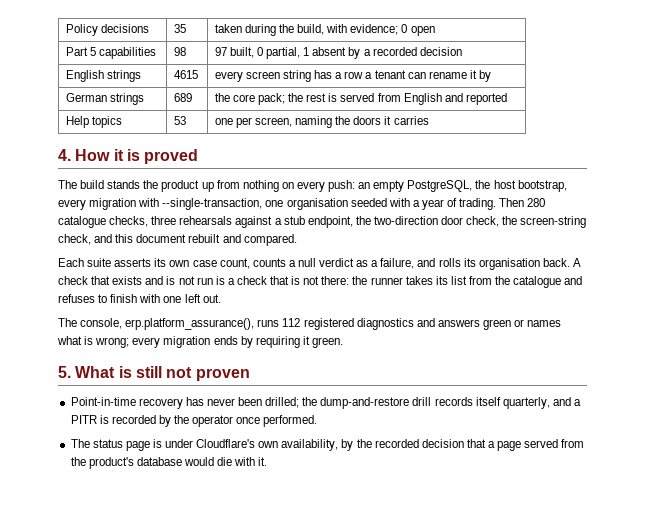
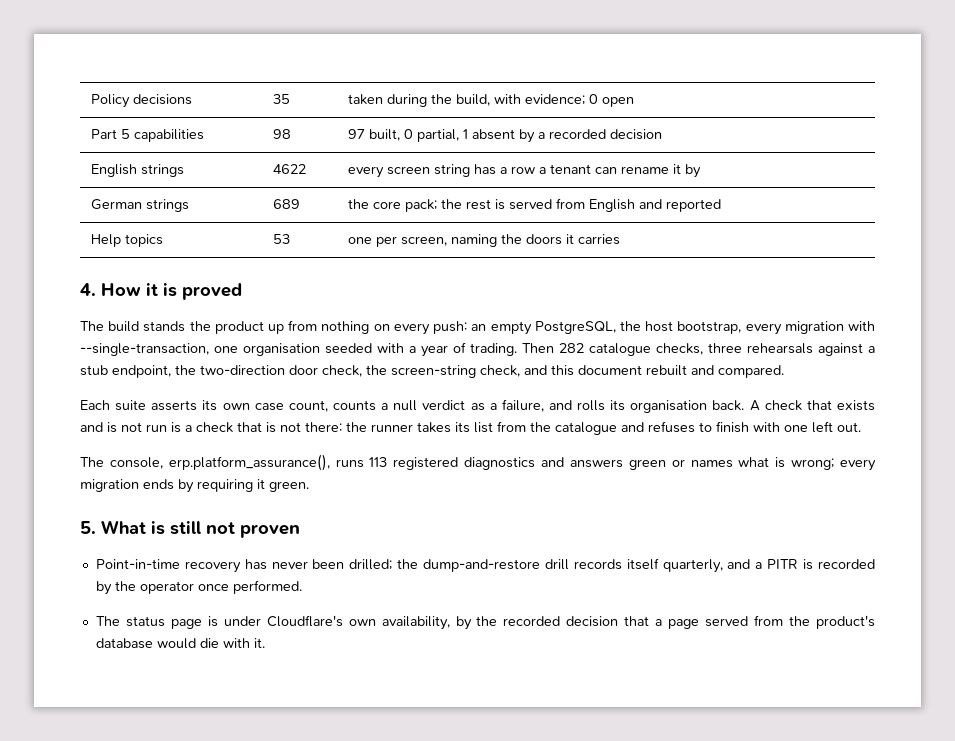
[173,70,198,79] 4615 -> [273,164,307,174] 4622
[527,198,546,207] 280 -> [559,343,584,353] 282
[282,318,301,327] 112 -> [369,457,388,467] 113

